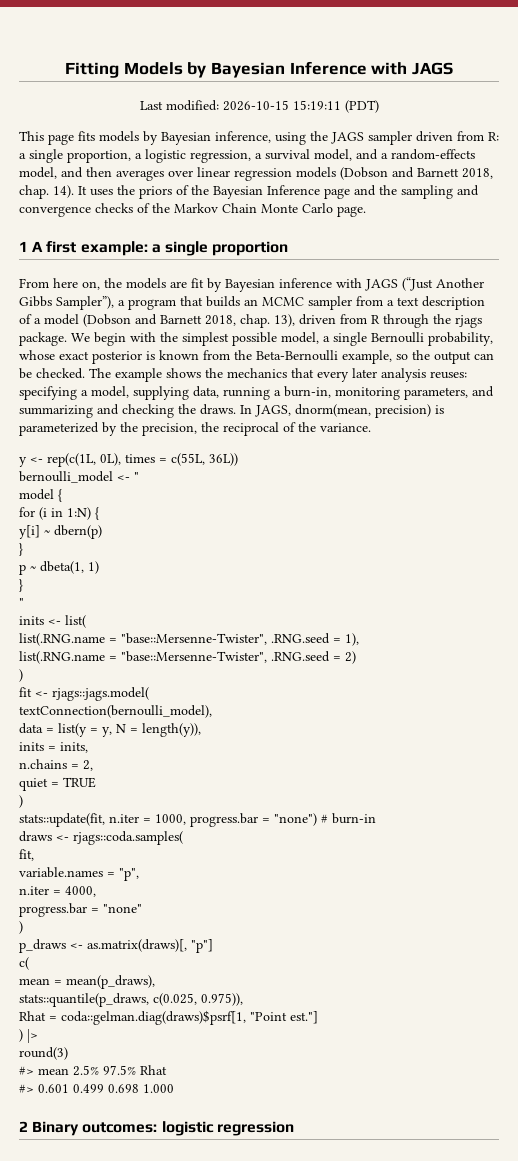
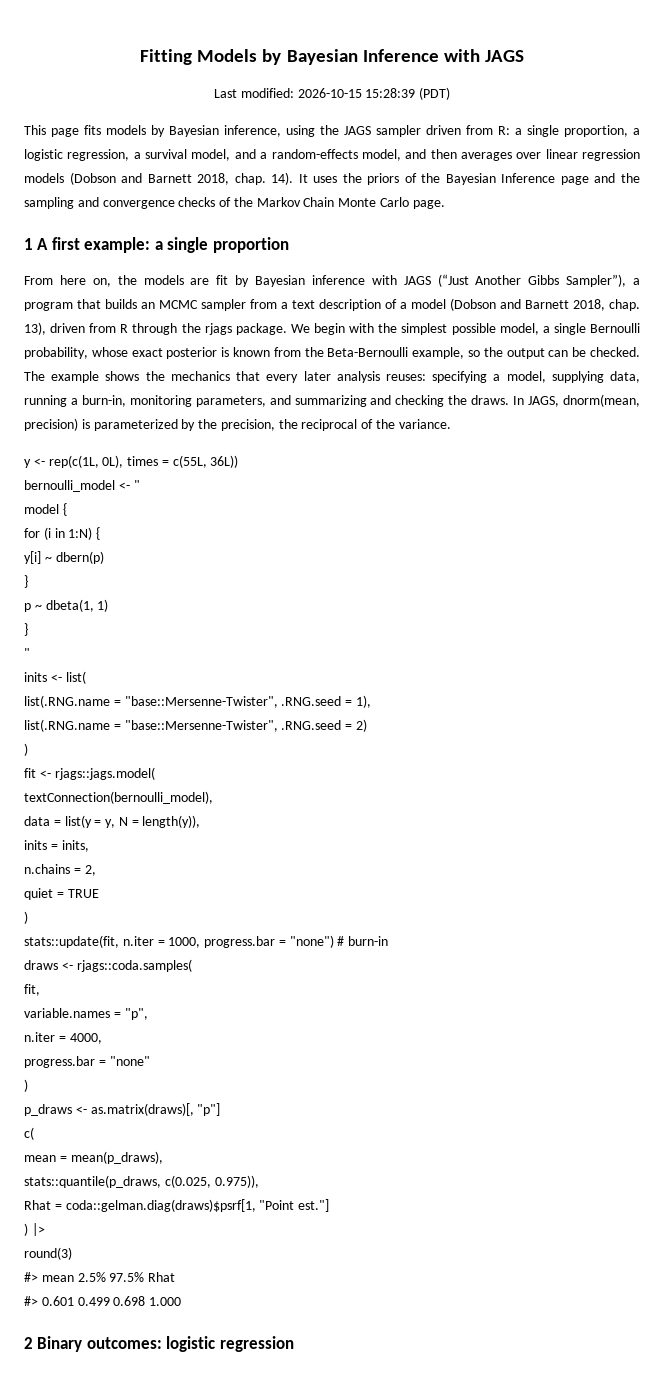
[292,100,341,110] 15:19:11 -> [365,88,416,98] 15:28:39

